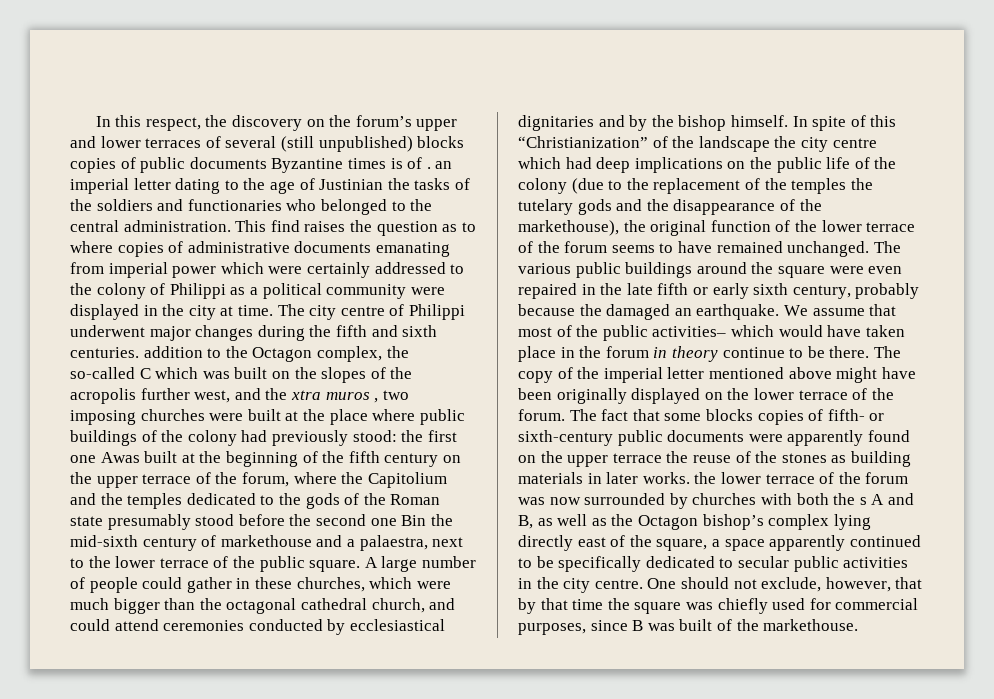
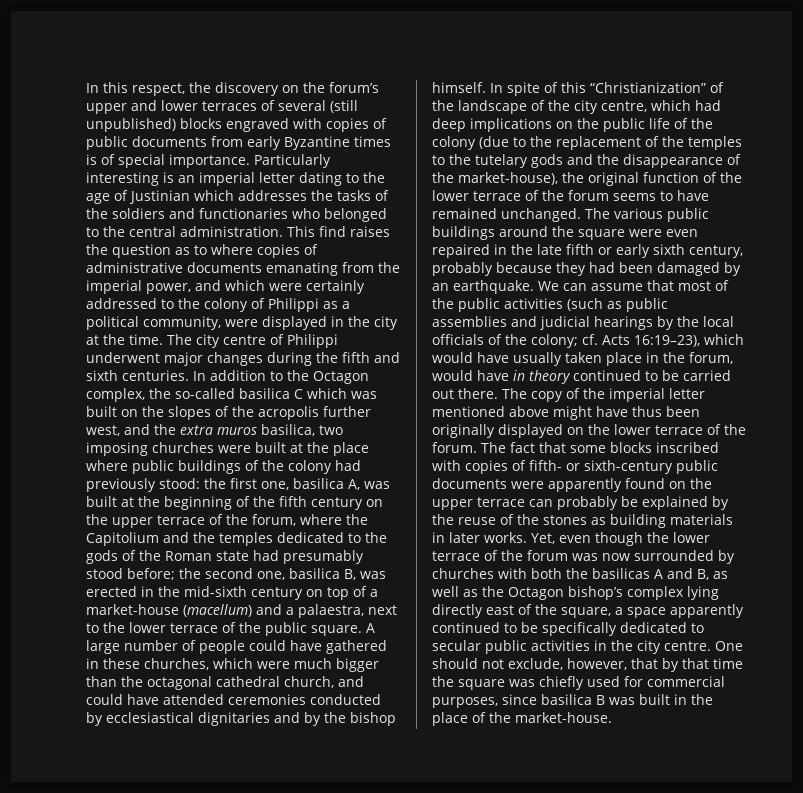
(465, 142) none -> [226,118,322,132] engraved with
(267, 163) none -> [211,136,281,150] from early
[426,167,431,169] . -> [118,154,331,168] [86,172,174,186] special importance. Particularly interesting is
(384, 184) none -> [194,190,307,201] which addresses
[108,262,217,278] imperial power -> [378,262,400,273] [86,280,221,294] the imperial power, and
[326,284,407,299] community -> [143,316,221,330] community,
(234, 311) none -> [103,334,125,345] the
(139, 352) none -> [193,371,206,381] In
(135, 373) none -> [239,388,290,399] basilica
[290,390,379,403] xtra muros , -> [180,424,315,436] extra muros basilica,
[70,452,140,463] one Awas -> [261,478,390,490] one, basilica A, was
(103, 521) none -> [253,550,279,561] had
[238,514,285,526] before -> [127,568,175,580] before;
[370,514,453,526] [70,535,312,551] one Bin the mid-sixth century of markethouse -> [257,568,386,580] [86,586,378,600] [86,604,252,617] one, basilica B, was erected in the mid-sixth century on top of a market-house (macellum)
[186,577,232,593] gather -> [290,640,387,654] have gathered
[114,619,159,631] attend -> [127,694,224,705] have attended
[774,136,877,152] the city centre -> [531,100,647,114] of the city centre,
(847, 186) none -> [432,155,445,165] to
[518,220,619,236] markethouse), -> [458,172,558,185] market-house),
[579,304,671,320] the damaged -> [556,262,741,276] they had been damaged by
(808, 310) none -> [563,283,587,291] can
[652,326,727,337] activities– -> [504,298,668,312] [432,316,734,330] [432,334,700,348] activities (such as public assemblies and judicial hearings by the local officials of the colony; cf. Acts 16:19–23),
(862, 331) none -> [513,352,562,366] usually
[605,346,649,358] forum -> [689,352,733,364] [432,370,509,381] forum, would have
[722,346,825,358] continue to be -> [573,370,731,381] [432,389,454,399] continued to be carried out
(916, 373) none -> [632,406,662,417] thus
(753, 415) none -> [656,442,719,453] [432,460,461,471] inscribed with
(662, 458) none -> [529,496,729,510] can probably be explained by
(690, 478) none -> [531,532,643,546] Yet, even though
[859,497,867,505] s -> [592,568,650,579] basilicas
(628, 625) none -> [541,694,592,705] basilica
[716,619,859,631] of the markethouse. -> [674,694,713,705] [432,712,612,726] in the place of the market-house.

